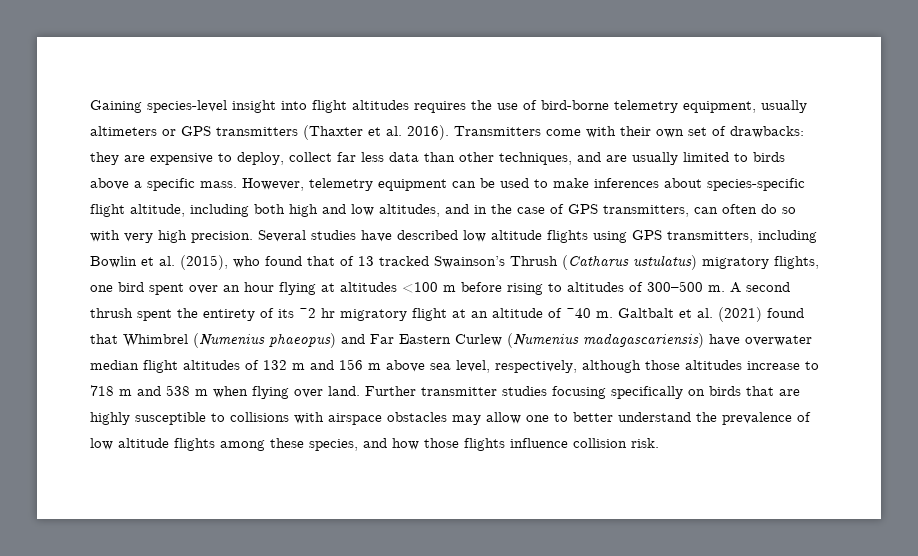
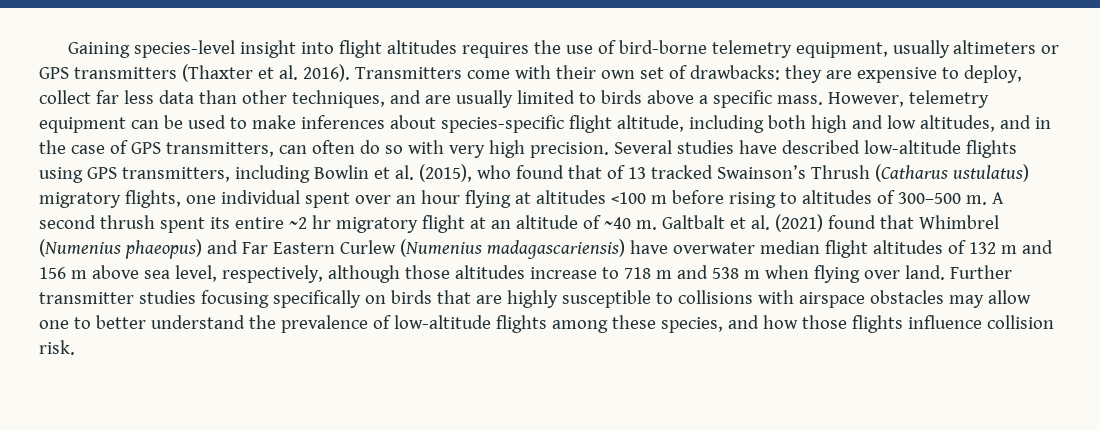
[463,230,542,242] low altitude -> [863,140,961,154] low-altitude
[118,282,144,292] bird -> [220,190,300,204] individual
[177,308,294,321] the entirety of its -> [209,217,284,229] its entire
[90,438,169,450] low altitude -> [393,315,491,329] low-altitude

